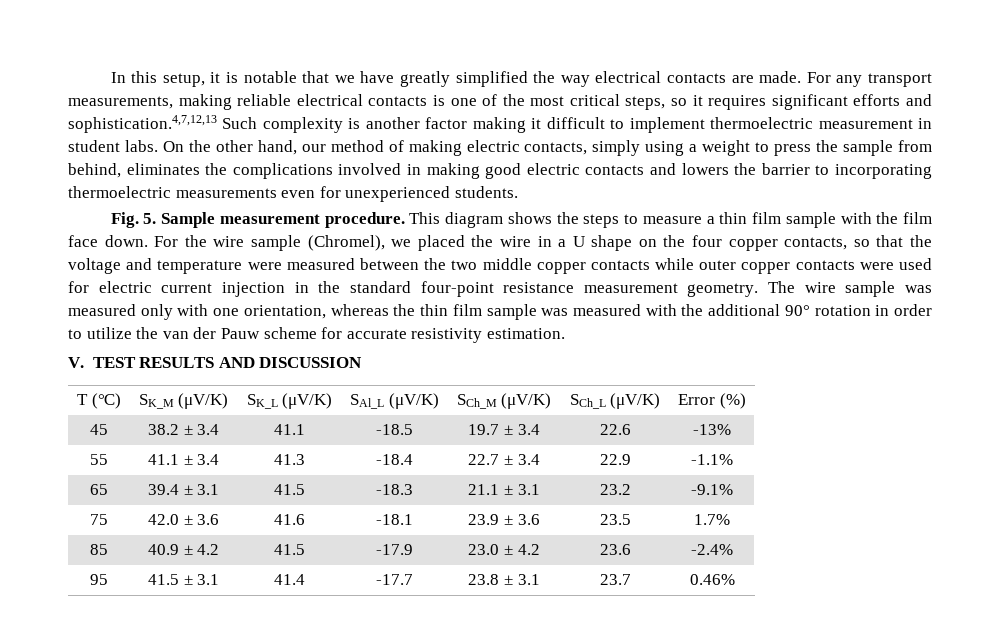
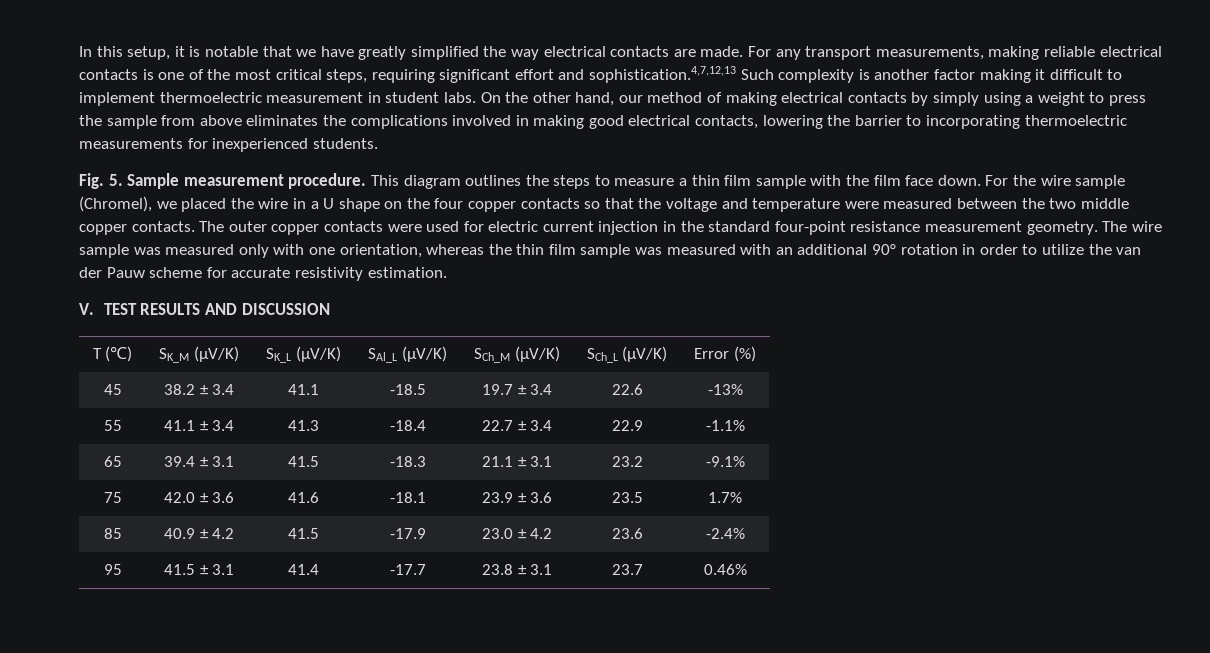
[671,94,901,110] so it requires significant efforts -> [371,69,554,83] requiring significant effort
[466,140,588,155] electric contacts, -> [781,92,929,106] electrical contacts by
[68,163,121,178] behind, -> [199,115,242,126] above
[526,163,729,175] electric contacts and lowers -> [628,115,823,129] electrical contacts, lowering
[281,186,451,202] even for unexperienced -> [187,138,309,152] for inexperienced
[507,212,552,224] shows -> [465,175,522,186] outlines
[784,237,848,250] contacts, -> [520,198,580,209] contacts
[590,258,695,270] contacts while -> [131,221,225,232] contacts. The
[681,304,704,316] the -> [775,247,793,255] an

